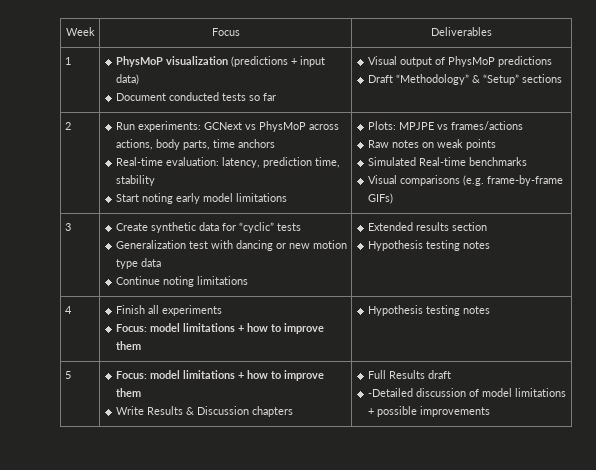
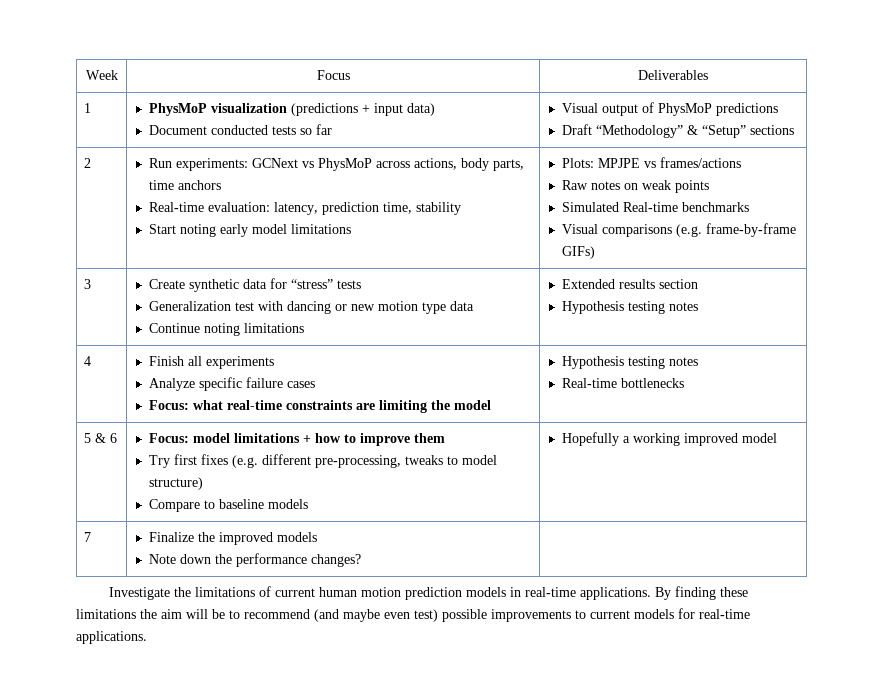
[239,222,275,233] “cyclic” -> [291,279,334,289] “stress”
[116,323,325,334] [116,341,142,350] [368,305,491,316] Focus: model limitations + how to improve them | Hypothesis testing notes -> [149,377,316,391] [149,400,492,413] [562,356,699,369] [562,378,685,388] Analyze specific failure cases // Focus: what real-time constraints are limiting the model | Hypothesis testing notes // Real-time bottlenecks
(71, 375) none -> [94,433,117,443] & 6
[116,406,294,417] [368,370,452,379] [368,388,567,397] [368,406,491,417] Write Results & Discussion chapters | Full Results draft // -Detailed discussion of model limitations + possible improvements -> [149,454,498,468] [149,477,204,490] [149,499,309,512] [562,432,778,446] [83,532,91,542] [149,532,318,545] [149,553,362,567] [109,586,749,600] [76,608,750,622] [76,631,147,644] Try first fixes (e.g. different pre-processing, tweaks to model structure) // Compare to baseline models | Hopefully a working improved model // 7 | Finalize the improved models // Note down the performance changes? | // Investigate the limitations of current human motion prediction models in real-time applications. By finding these limitations the aim will be to recommend (and maybe even test) possible improvements to current models for real-time applications.

